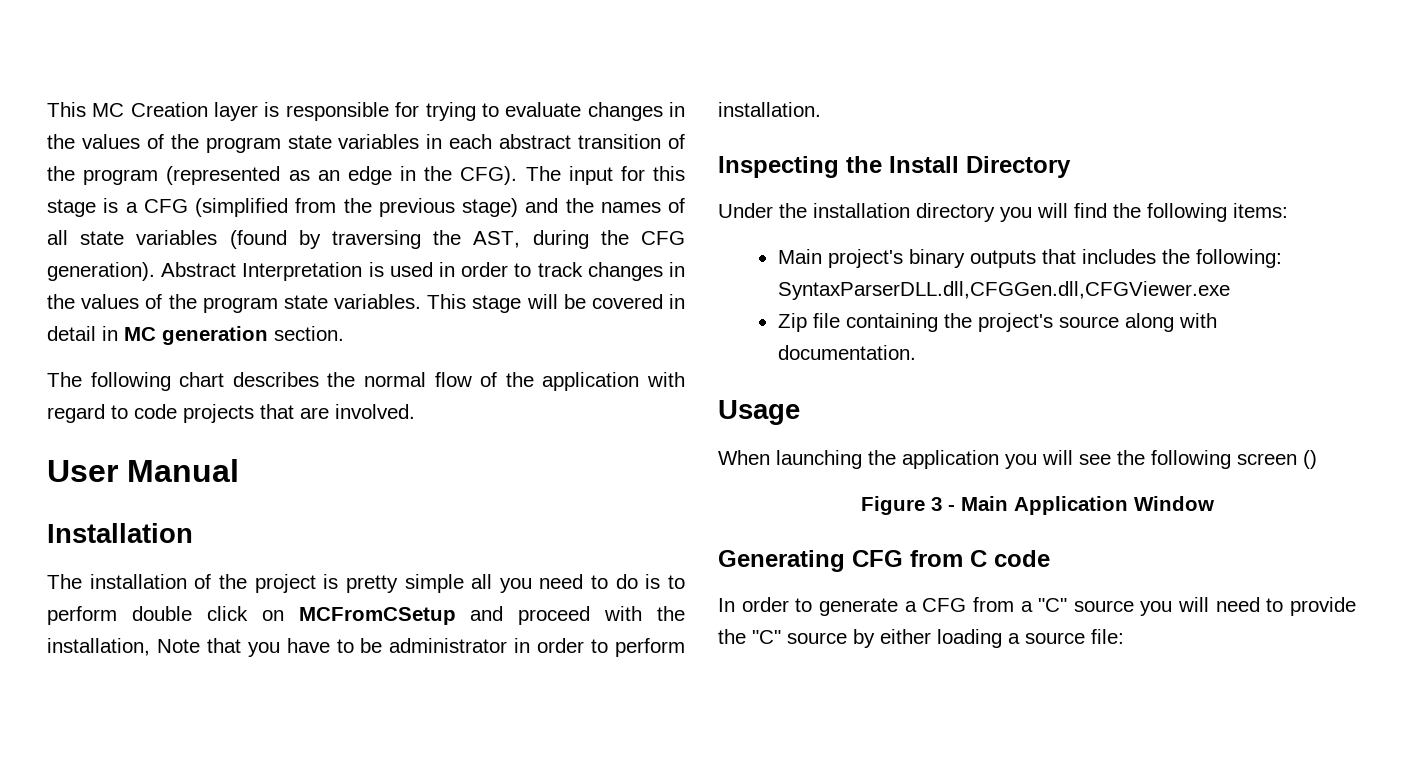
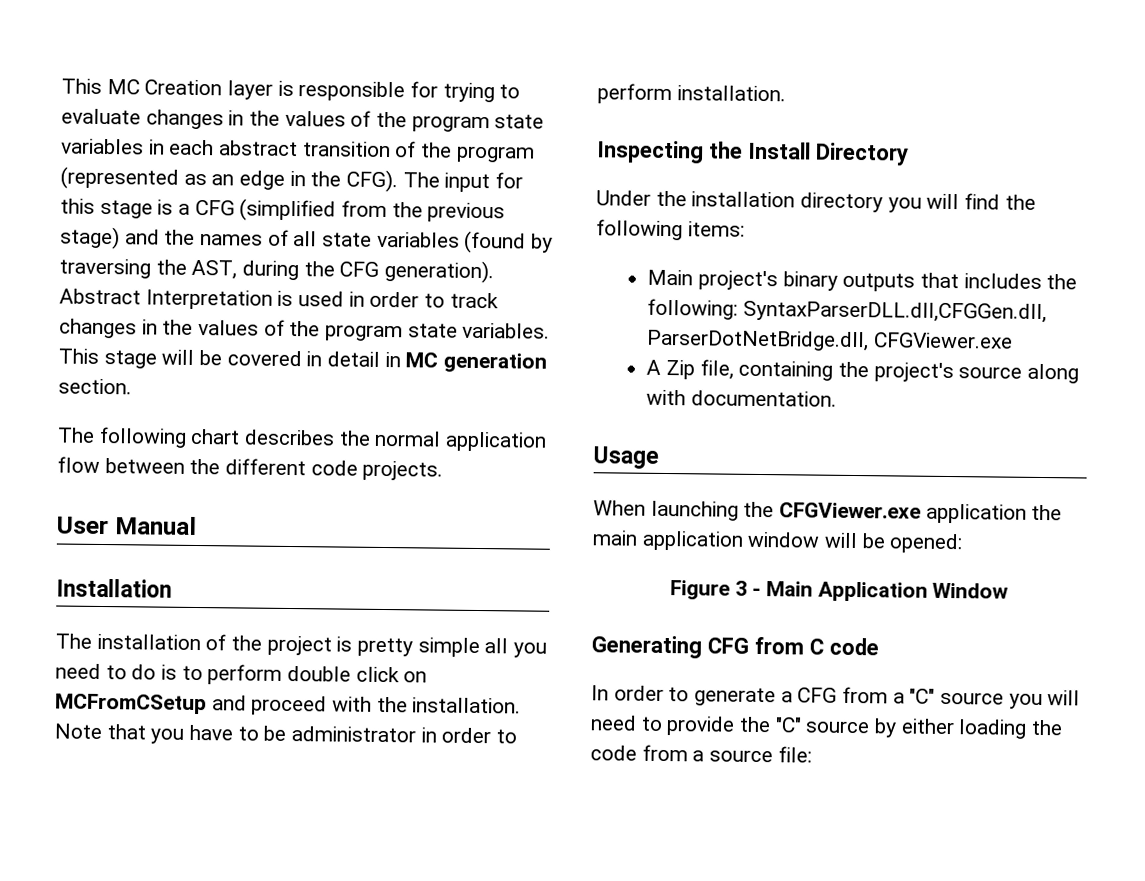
[434,372,686,391] [47,404,415,423] flow of the application with regard to code projects that are involved. -> [445,431,548,452] [57,456,444,481] application flow between the different code projects.
[47,638,150,656] installation, -> [412,697,522,714] installation.
[777,281,1230,300] [777,313,840,332] SyntaxParserDLL.dll,CFGGen.dll,CFGViewer.exe // Zip file -> [743,300,1048,324] [646,329,1014,352] [646,359,734,380] SyntaxParserDLL.dll,CFGGen.dll, ParserDotNetBridge.dll, CFGViewer.exe // A Zip file,
[902,450,1317,469] application you will see the following screen () -> [779,502,1063,524] [592,530,964,554] CFGViewer.exe application the main application window will be opened:
(1002, 638) none -> [1031,719,1064,736] [590,744,688,762] the code from

